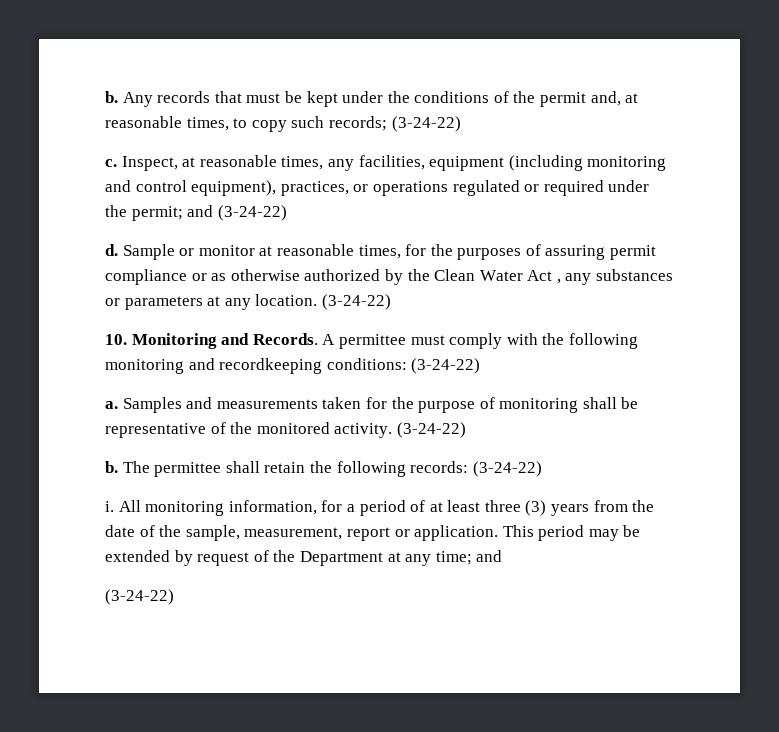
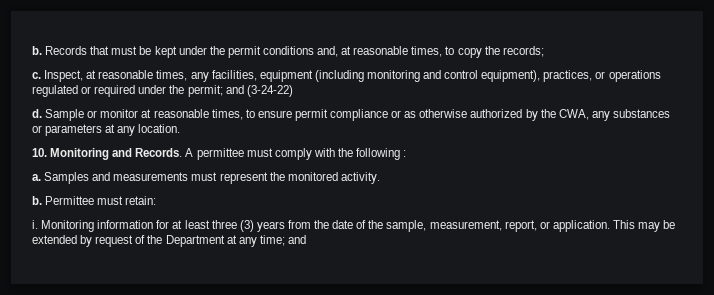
[105,91,211,107] b. Any records -> [32,46,88,55] b. Records
[414,91,587,107] conditions of the permit -> [227,46,314,58] permit conditions
[291,116,325,128] such -> [484,46,500,55] the
[391,116,461,132] (3-24-22) -> (544, 51) none
[405,244,606,260] for the purposes of assuring -> [245,109,292,118] to ensure
[434,269,561,284] Clean Water Act , -> [558,109,589,120] CWA,
[321,294,391,310] (3-24-22) -> (181, 128) none
[105,358,481,374] monitoring and recordkeeping conditions: (3-24-22) -> [403,150,407,157] :
[322,397,639,413] [105,422,226,438] taken for the purpose of monitoring shall be representative of -> [191,172,268,184] must represent
[396,422,466,438] [105,461,542,477] [105,500,426,516] (3-24-22) // b. The permittee shall retain the following records: (3-24-22) // i. All monitoring information, for a period of -> [32,196,157,205] [32,220,170,232] // b. Permittee must retain: // i. Monitoring information for
[346,527,390,541] report -> [504,220,537,232] report,
[538,525,585,541] period -> (635, 224) none
[105,589,174,605] // (3-24-22) -> (306, 239) none

